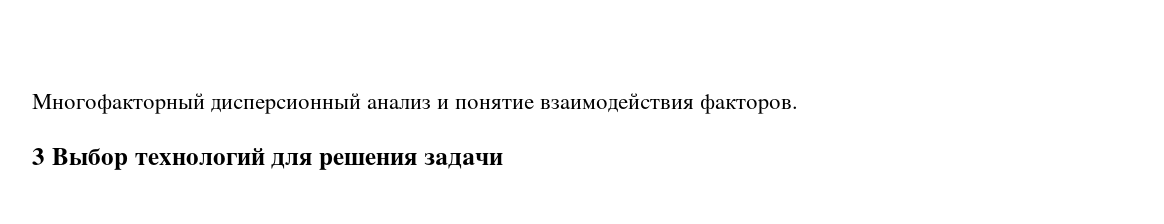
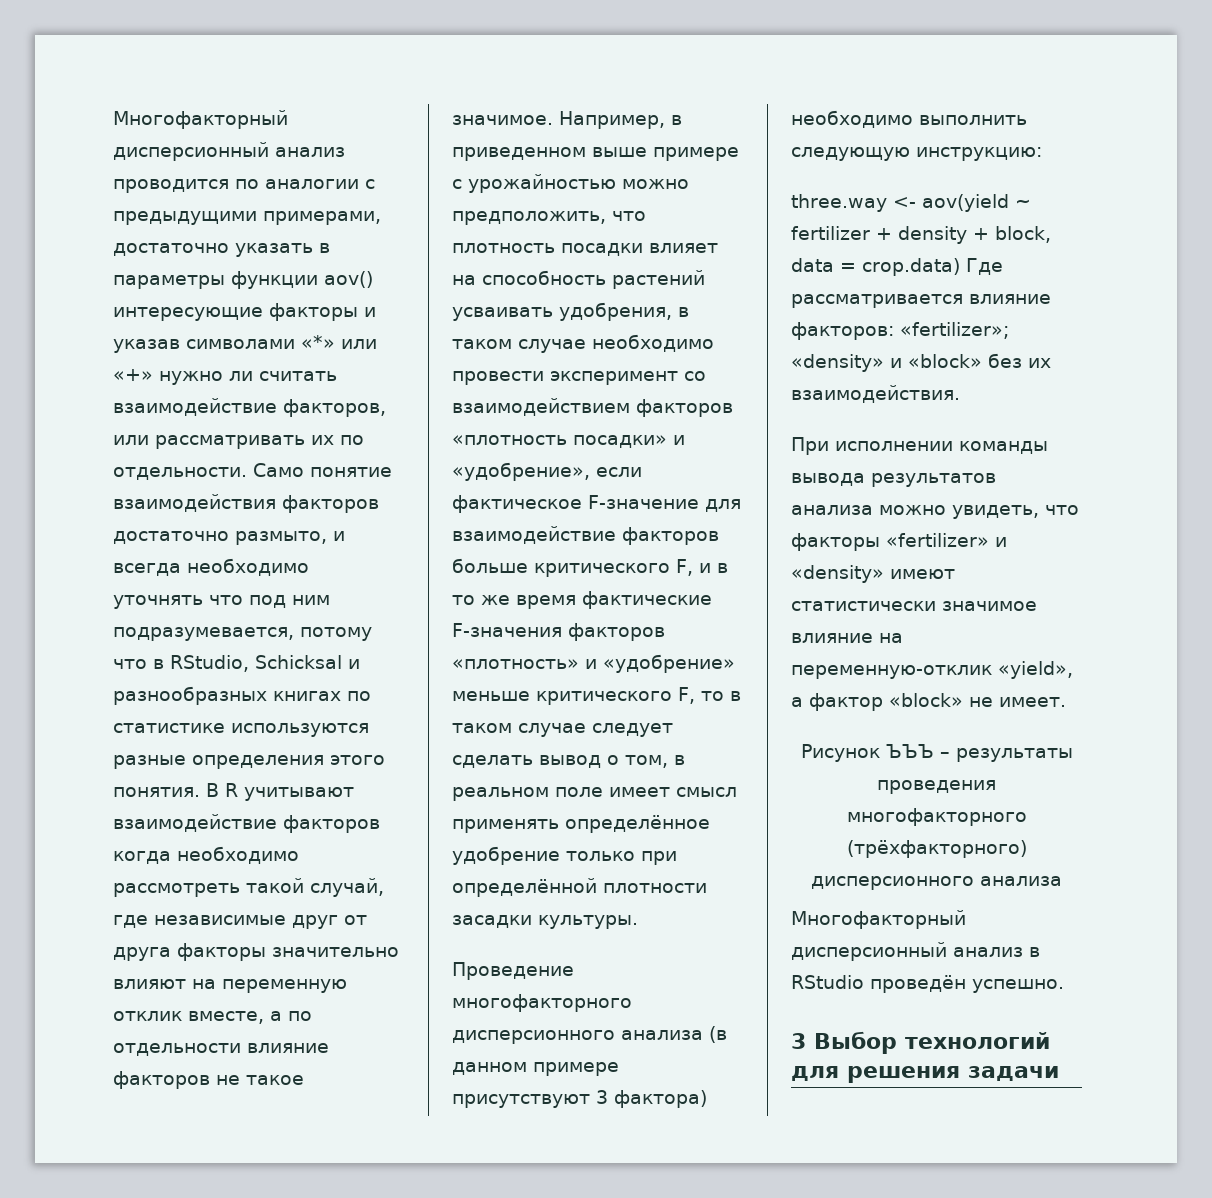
[32,93,799,114] Многофакторный дисперсионный анализ и понятие взаимодействия факторов. -> [113,110,288,129] [113,142,345,161] [113,179,375,193] [113,211,381,225] [113,243,330,257] [113,271,373,289] [113,303,376,321] [113,335,377,353] [113,369,337,385] [113,398,386,417] [113,435,364,449] [113,463,392,480] [113,494,379,513] [113,531,345,545] [113,558,309,576] [113,595,330,609] [113,627,372,641] [113,655,360,672] [113,686,371,705] [113,723,369,737] [113,755,385,769] [113,783,354,801] [113,814,380,833] [113,846,299,864] [113,878,384,897] [113,915,367,929] [113,943,399,961] [113,979,347,993] [113,1011,312,1024] [113,1043,329,1056] [113,1071,304,1089] [452,111,682,129] [452,147,739,161] [452,174,689,193] [452,211,646,225] [452,243,718,256] [452,270,705,289] [452,302,689,321] [452,334,714,353] [452,371,706,385] [452,398,733,417] [452,435,685,448] [452,462,642,481] [452,495,741,513] [452,526,719,545] [452,558,728,577] [452,591,712,609] [452,623,665,641] [452,654,735,673] [452,687,741,705] [452,723,673,737] [452,755,685,768] [452,787,737,801] [452,815,710,833] [452,846,677,865] [452,878,707,897] [452,915,638,929] [452,962,574,980] [452,994,632,1012] [452,1026,727,1044] [452,1062,619,1076] [452,1090,707,1108] [791,110,1027,128] [791,147,1042,161] [791,194,1031,212] [791,226,1051,244] [791,258,1003,276] [791,294,1051,308] [791,322,1009,340] [791,353,1051,372] [791,385,960,403] [791,437,1048,455] [791,473,996,487] [791,505,1079,519] [791,533,1007,551] [791,565,955,583] [791,601,1037,611] [791,633,903,643] [791,661,1073,679] [791,693,1066,711] [800,744,1073,762] [877,780,996,794] [846,808,1027,826] [846,840,1027,858] [811,876,1062,890] [791,910,966,929] [791,942,1040,961] [791,975,1064,993] Многофакторный дисперсионный анализ проводится по аналогии с предыдущими примерами, достаточно указать в параметры функции aov() интересующие факторы и указав символами «*» или «+» нужно ли считать взаимодействие факторов, или рассматривать их по отдельности. Само понятие взаимодействия факторов достаточно размыто, и всегда необходимо уточнять что под ним подразумевается, потому что в RStudio, Schicksal и разнообразных книгах по статистике используются разные определения этого понятия. В R учитывают взаимодействие факторов когда необходимо рассмотреть такой случай, где независимые друг от друга факторы значительно влияют на переменную отклик вместе, а по отдельности влияние факторов не такое значимое. Например, в приведенном выше примере с урожайностью можно предположить, что плотность посадки влияет на способность растений усваивать удобрения, в таком случае необходимо провести эксперимент со взаимодействием факторов «плотность посадки» и «удобрение», если фактическое F-значение для взаимодействие факторов больше критического F, и в то же время фактические F-значения факторов «плотность» и «удобрение» меньше критического F, то в таком случае следует сделать вывод о том, в реальном поле имеет смысл применять определённое удобрение только при определённой плотности засадки культуры. // Проведение многофакторного дисперсионного анализа (в данном примере присутствуют 3 фактора) необходимо выполнить следующую инструкцию: // three.way <- aov(yield ~ fertilizer + density + block, data = crop.data) Где рассматривается влияние факторов: «fertilizer»; «density» и «block» без их взаимодействия. // При исполнении команды вывода результатов анализа можно увидеть, что факторы «fertilizer» и «density» имеют статистически значимое влияние на переменную-отклик «yield», а фактор «block» не имеет. // Рисунок ЪЪЪ – результаты проведения многофакторного (трёхфакторного) дисперсионного анализа // Многофакторный дисперсионный анализ в RStudio проведён успешно.

